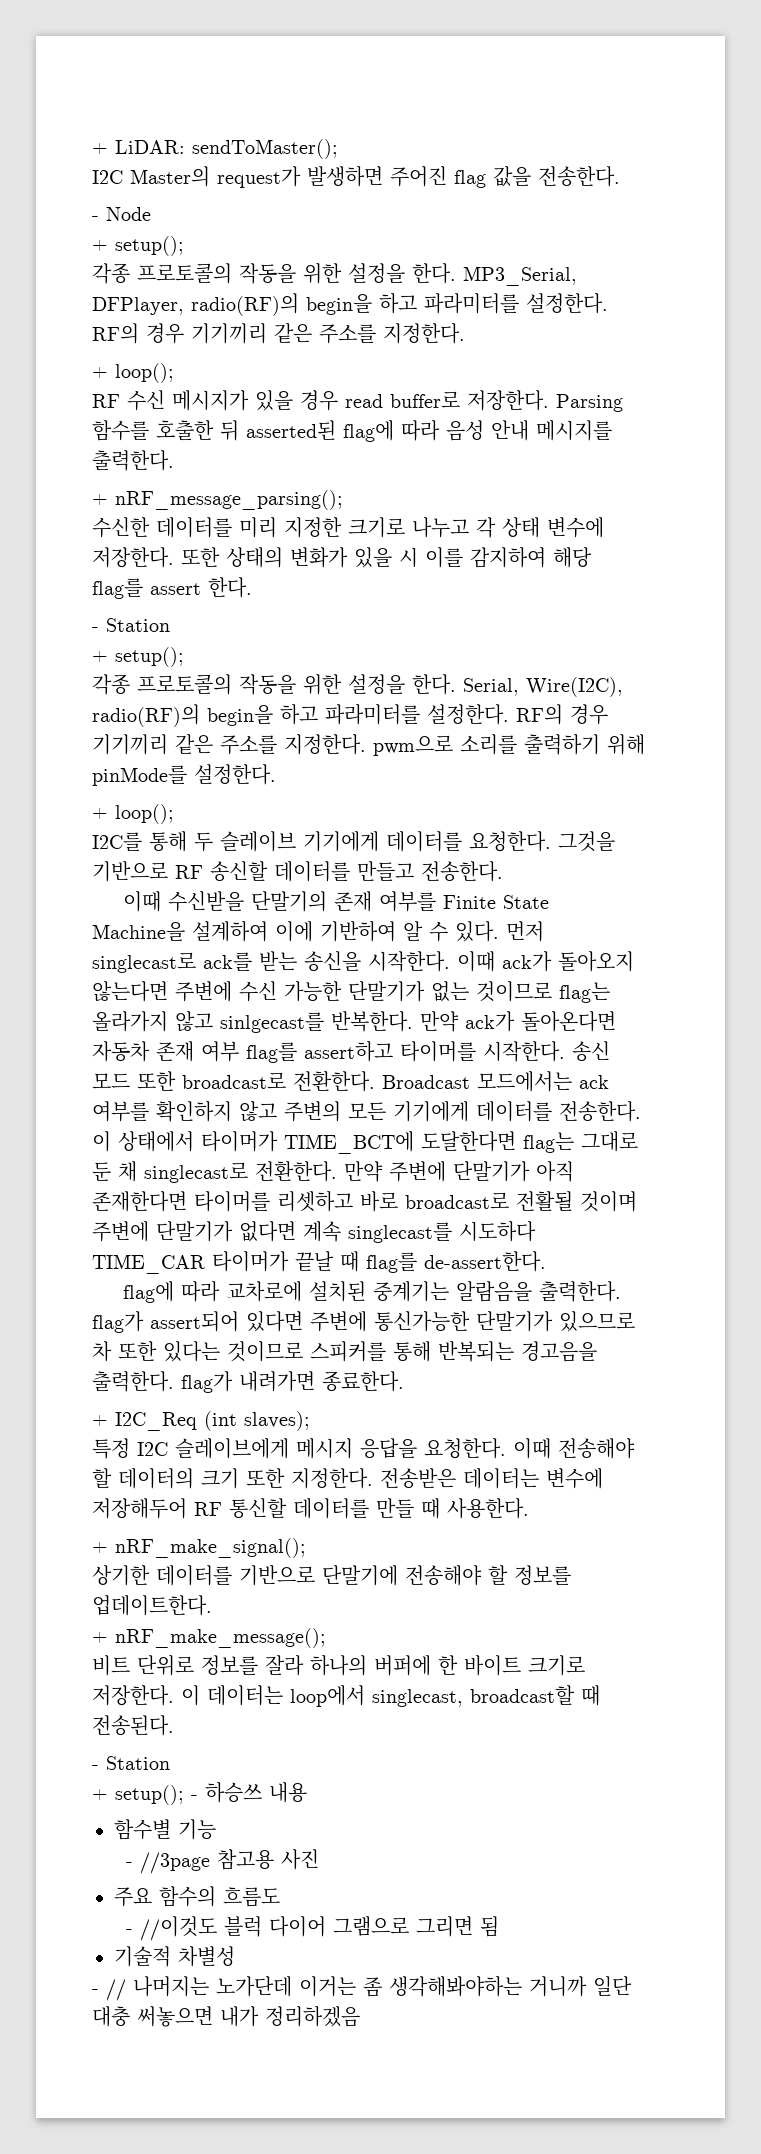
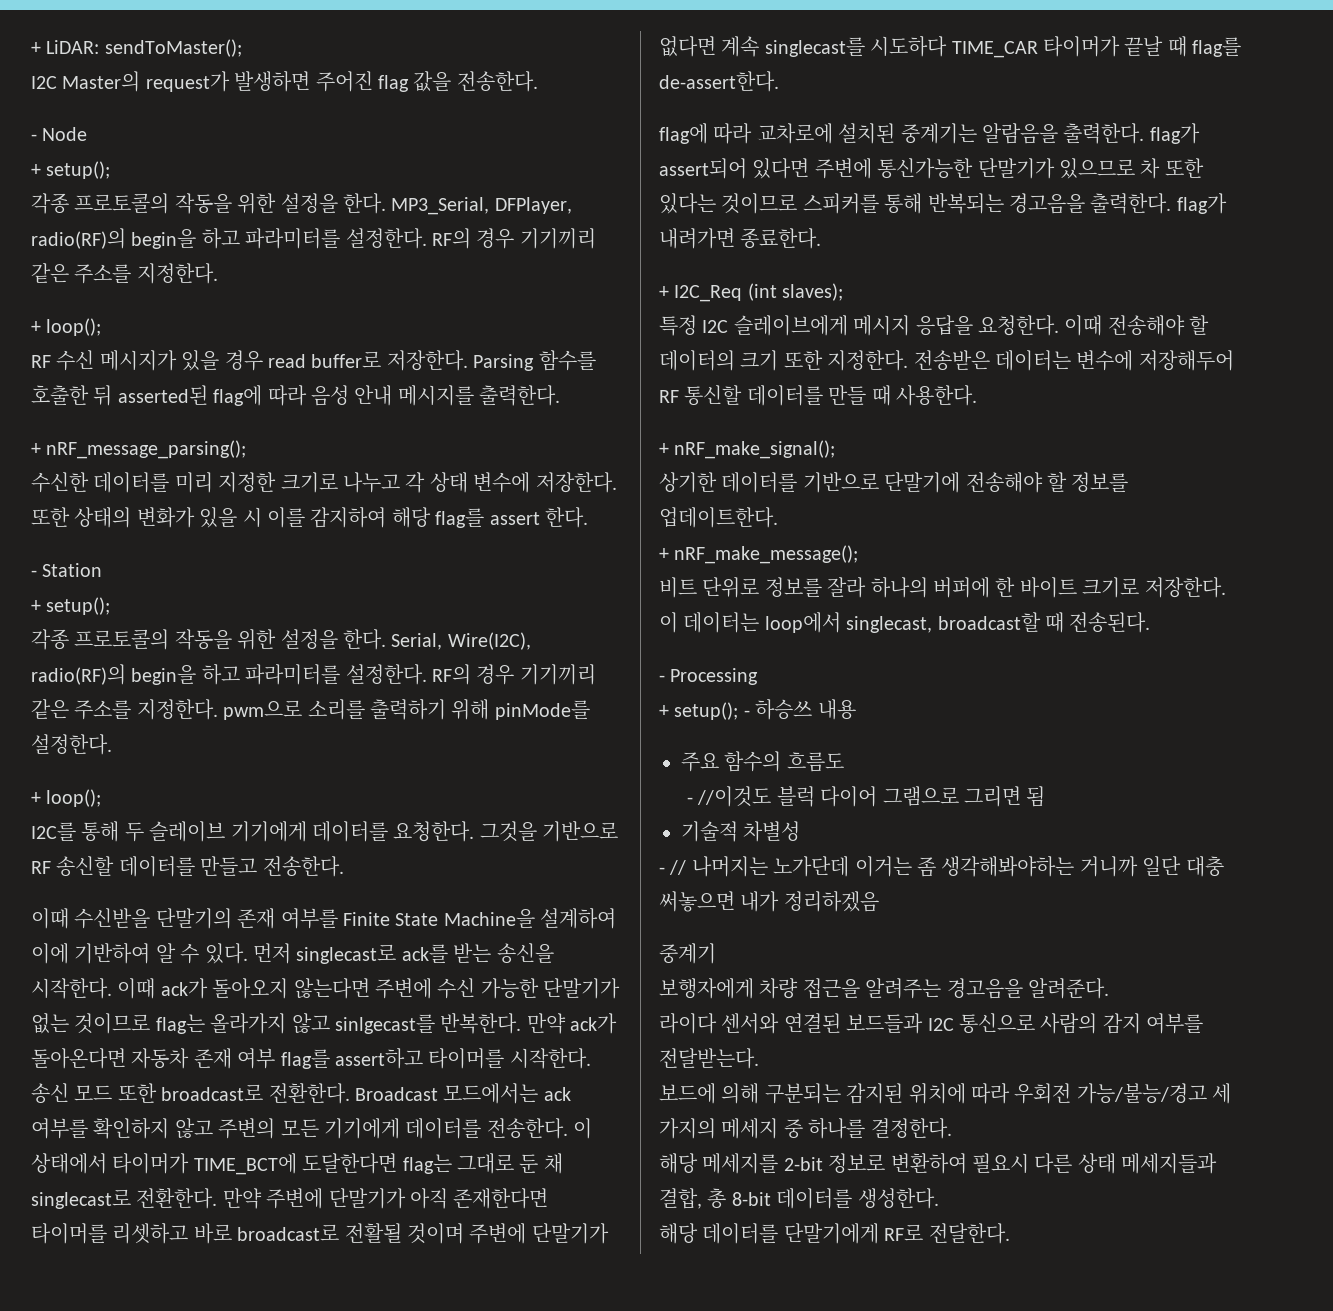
[106,1756,170,1770] Station -> [670,668,759,685] Processing
[114,1819,216,1840] [126,1849,320,1874] // 함수별 기능 // - //3page 참고용 사진 -> (856, 709) none
(360, 2016) none -> [659,943,716,964] [659,978,1109,999] [659,1013,1204,1034] [659,1048,759,1069] [659,1083,1232,1104] [659,1118,952,1139] [659,1153,1218,1174] [659,1188,939,1209] [659,1223,1010,1244] // 중계기 // 보행자에게 차량 접근을 알려주는 경고음을 알려준다. // 라이다 센서와 연결된 보드들과 I2C 통신으로 사람의 감지 여부를 전달받는다. // 보드에 의해 구분되는 감지된 위치에 따라 우회전 가능/불능/경고 세 가지의 메세지 중 하나를 결정한다. // 해당 메세지를 2-bit 정보로 변환하여 필요시 다른 상태 메세지들과 결합, 총 8-bit 데이터를 생성한다. // 해당 데이터를 단말기에게 RF로 전달한다.

